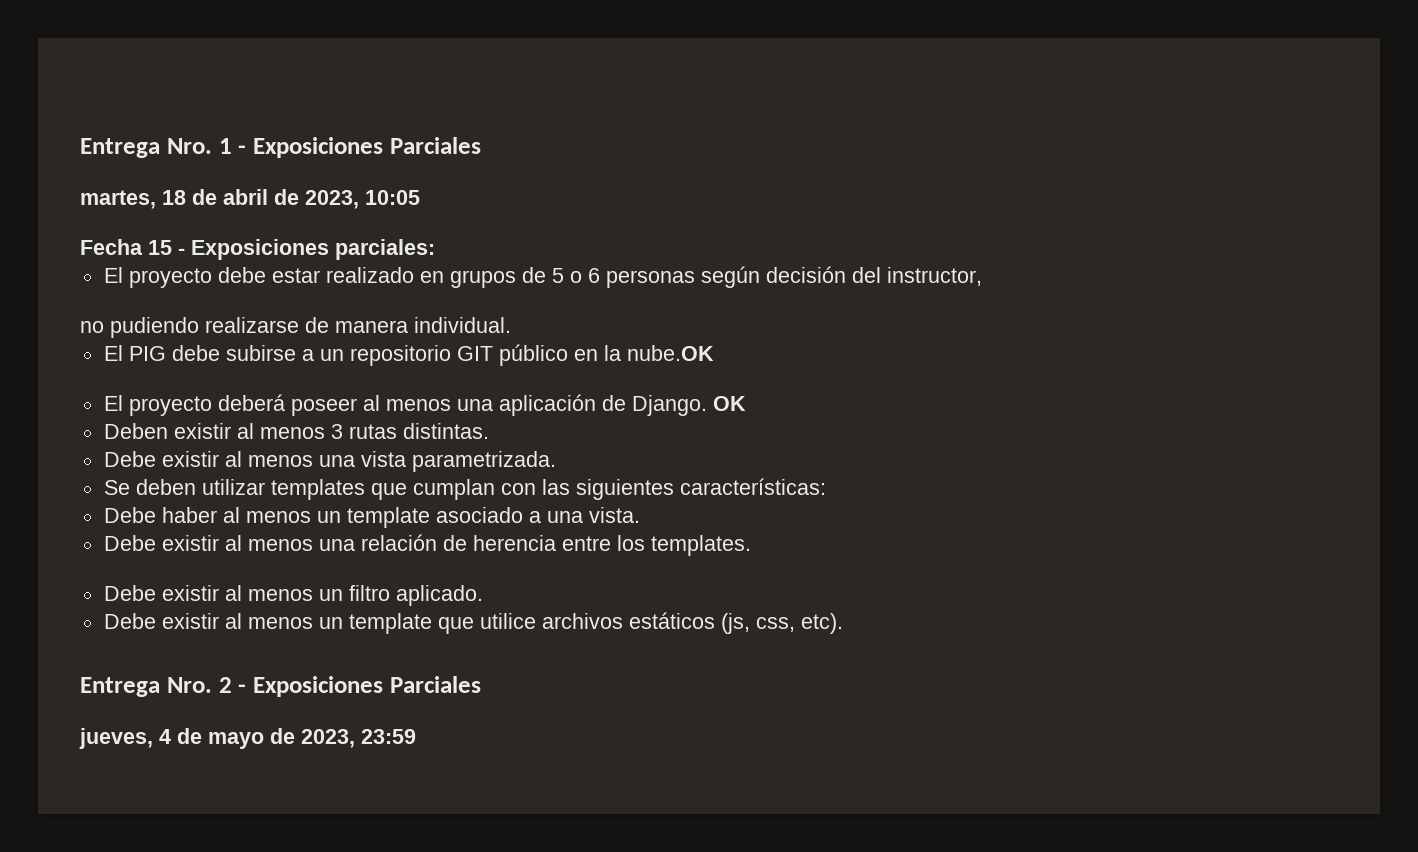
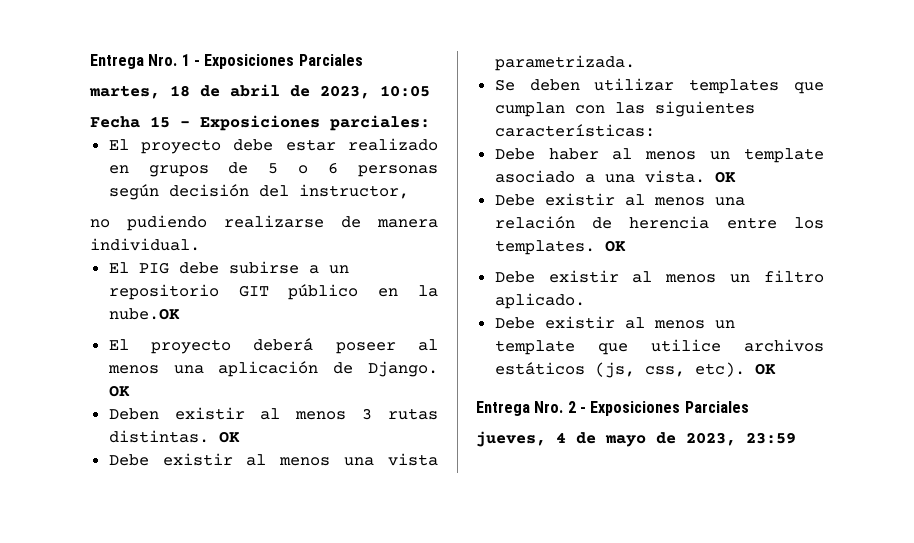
(489, 431) none -> [218,431,240,443] OK
(640, 515) none -> [714,171,736,183] OK
(751, 545) none -> [604,240,626,252] OK
(843, 623) none -> [754,363,776,375] OK

